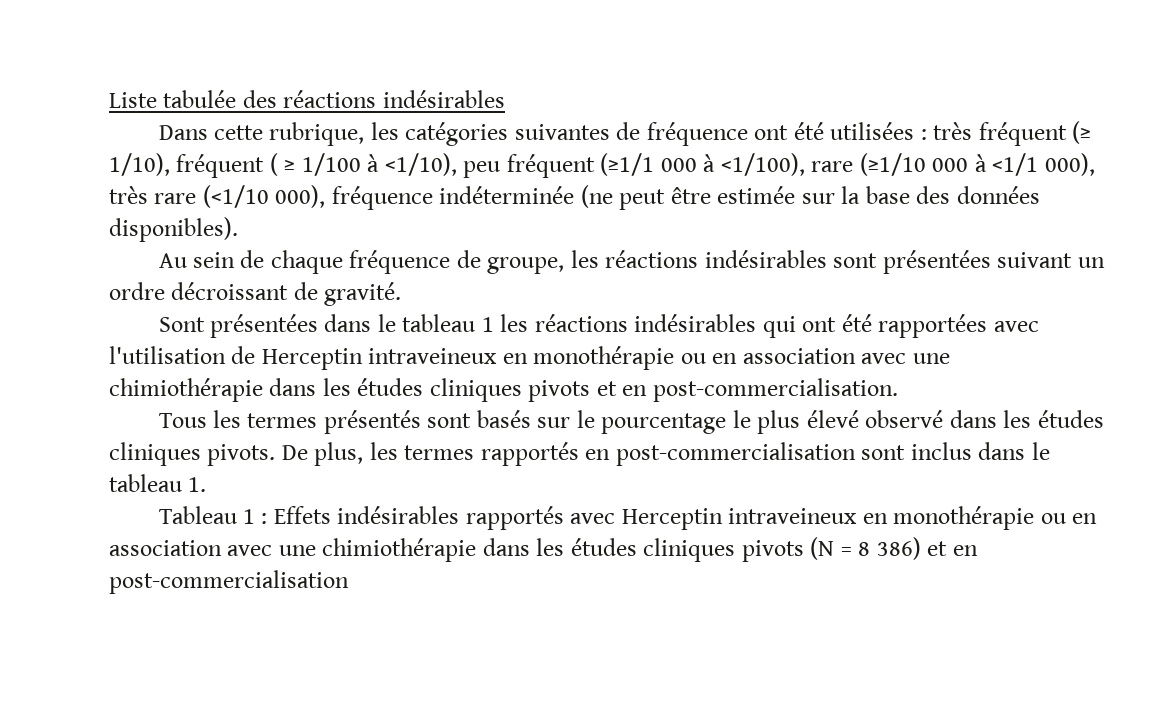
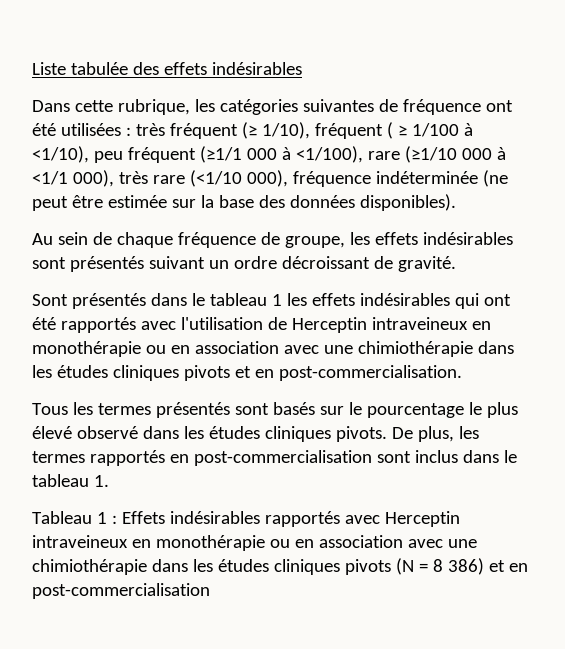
[283,90,377,108] réactions -> [163,62,207,75] effets
[605,250,699,268] réactions -> [374,232,418,245] effets
[882,250,991,274] présentées -> [69,256,144,272] présentés
[209,314,318,338] présentées -> [71,293,146,309] présentés
[534,314,628,332] réactions -> [311,293,355,306] effets
[878,314,988,338] rapportées -> [60,317,136,333] rapportés

